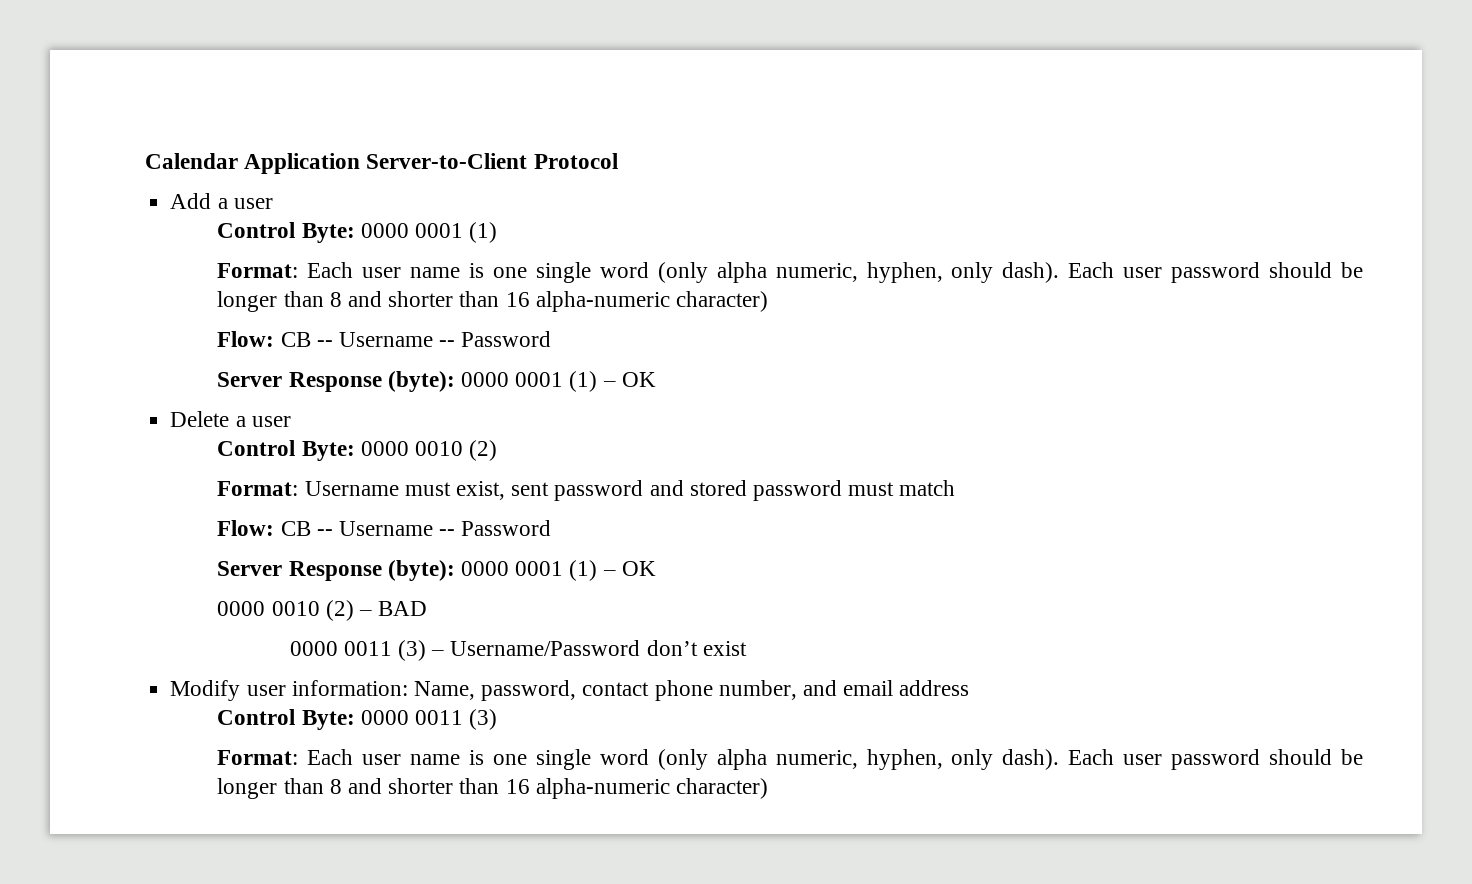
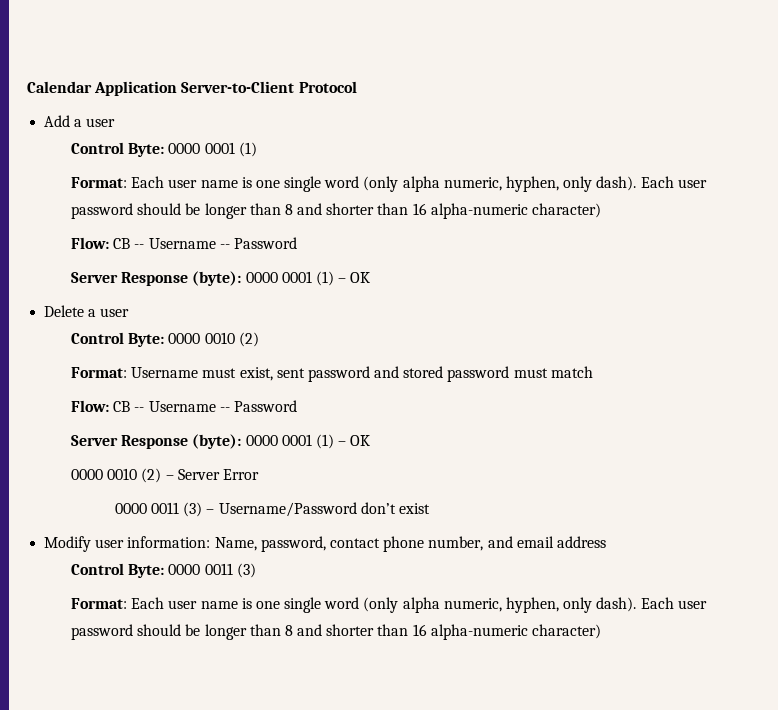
[378,601,428,616] BAD -> [177,469,259,480] Server Error

